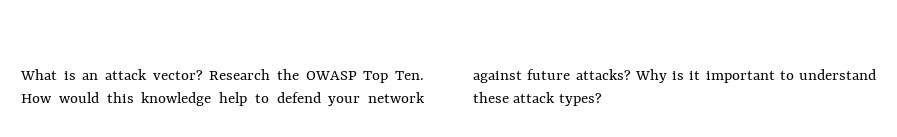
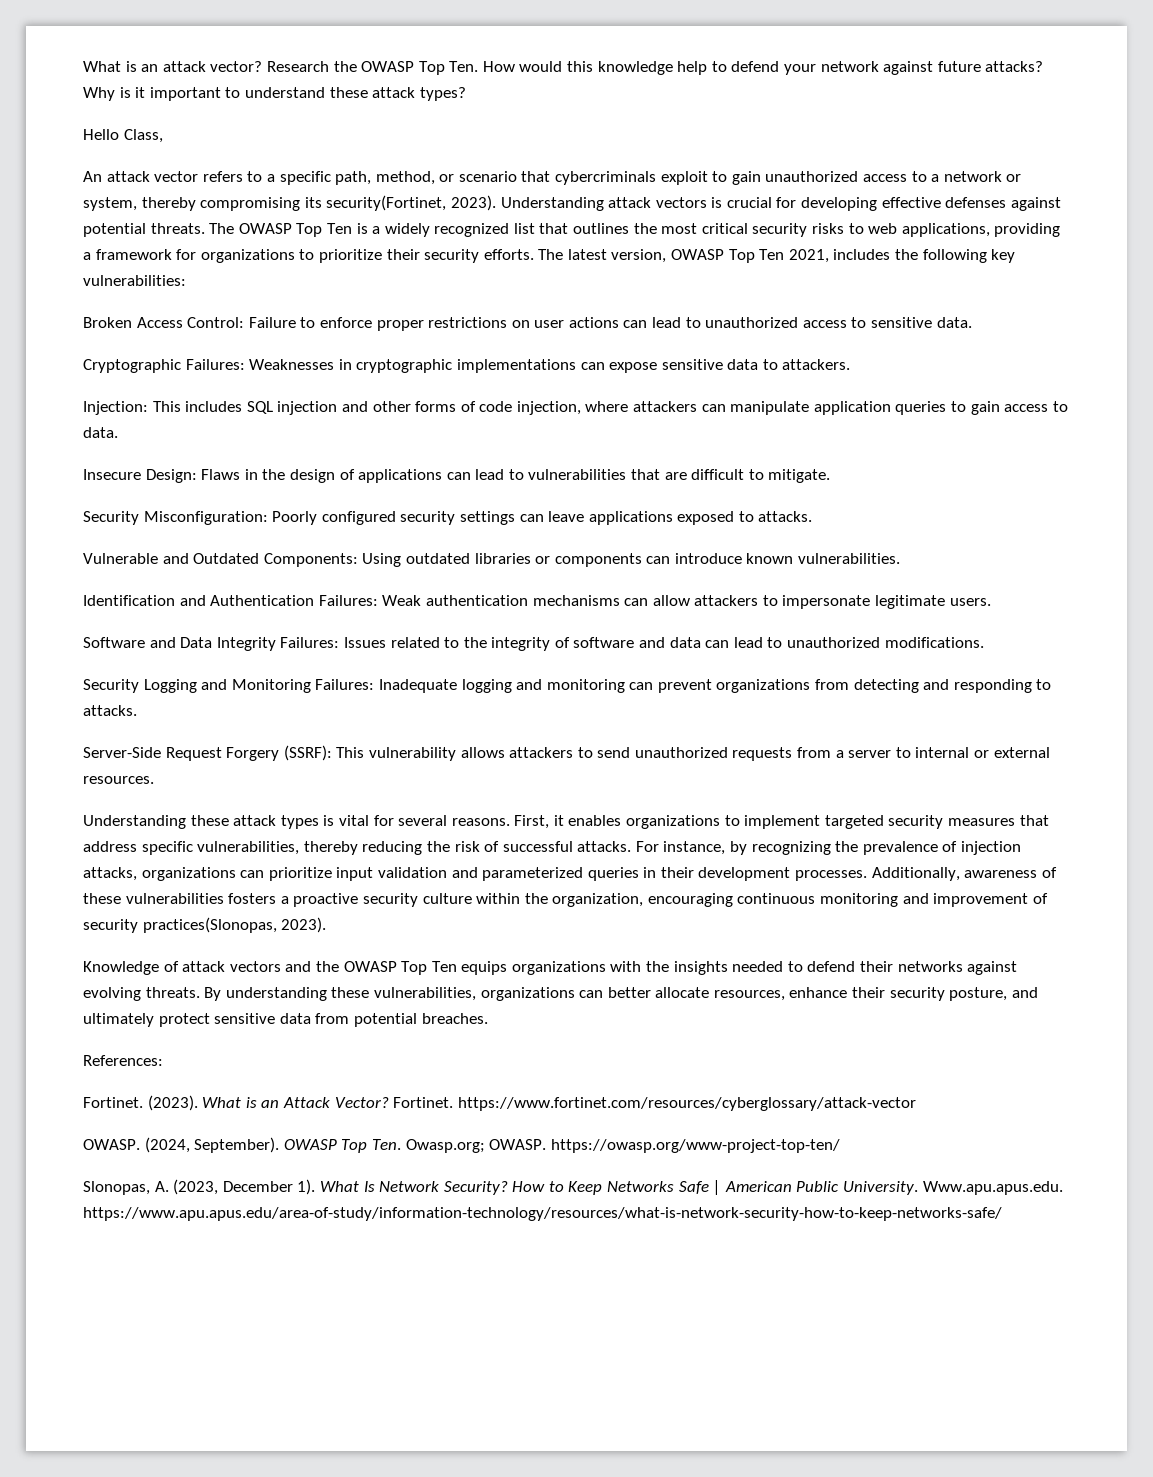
(602, 99) none -> [83,129,163,143] [83,171,1022,185] [83,195,1061,211] [83,223,1061,237] [83,249,1016,263] [83,275,186,286] [83,317,972,331] [83,359,851,373] [83,401,1068,415] [83,427,118,438] [83,469,831,483] [83,511,813,525] [83,553,901,567] [83,595,991,609] [83,637,984,651] [83,679,1052,693] [83,705,137,716] [83,745,1050,761] [83,776,154,784] [83,815,1049,829] [83,841,1022,855] [83,867,1057,881] [83,893,1048,907] [83,917,327,933] [83,961,1018,975] [83,987,1038,1001] [83,1013,488,1027] [83,1055,163,1066] [83,1095,916,1111] [83,1137,840,1153] [83,1179,1063,1195] [83,1207,1002,1221] // Hello Class, // An attack vector refers to a specific path, method, or scenario that cybercriminals exploit to gain unauthorized access to a network or system, thereby compromising its security(Fortinet, 2023). Understanding attack vectors is crucial for developing effective defenses against potential threats. The OWASP Top Ten is a widely recognized list that outlines the most critical security risks to web applications, providing a framework for organizations to prioritize their security efforts. The latest version, OWASP Top Ten 2021, includes the following key vulnerabilities: // Broken Access Control: Failure to enforce proper restrictions on user actions can lead to unauthorized access to sensitive data. // Cryptographic Failures: Weaknesses in cryptographic implementations can expose sensitive data to attackers. // Injection: This includes SQL injection and other forms of code injection, where attackers can manipulate application queries to gain access to data. // Insecure Design: Flaws in the design of applications can lead to vulnerabilities that are difficult to mitigate. // Security Misconfiguration: Poorly configured security settings can leave applications exposed to attacks. // Vulnerable and Outdated Components: Using outdated libraries or components can introduce known vulnerabilities. // Identification and Authentication Failures: Weak authentication mechanisms can allow attackers to impersonate legitimate users. // Software and Data Integrity Failures: Issues related to the integrity of software and data can lead to unauthorized modifications. // Security Logging and Monitoring Failures: Inadequate logging and monitoring can prevent organizations from detecting and responding to attacks. // Server-Side Request Forgery (SSRF): This vulnerability allows attackers to send unauthorized requests from a server to internal or external resources. // Understanding these attack types is vital for several reasons. First, it enables organizations to implement targeted security measures that address specific vulnerabilities, thereby reducing the risk of successful attacks. For instance, by recognizing the prevalence of injection attacks, organizations can prioritize input validation and parameterized queries in their development processes. Additionally, awareness of these vulnerabilities fosters a proactive security culture within the organization, encouraging continuous monitoring and improvement of security practices(Slonopas, 2023). // Knowledge of attack vectors and the OWASP Top Ten equips organizations with the insights needed to defend their networks against evolving threats. By understanding these vulnerabilities, organizations can better allocate resources, enhance their security posture, and ultimately protect sensitive data from potential breaches. // References: // Fortinet. (2023). What is an Attack Vector? Fortinet. https://www.fortinet.com/resources/cyberglossary/attack-vector // OWASP. (2024, September). OWASP Top Ten. Owasp.org; OWASP. https://owasp.org/www-project-top-ten/ // Slonopas, A. (2023, December 1). What Is Network Security? How to Keep Networks Safe | American Public University. Www.apu.apus.edu. https://www.apu.apus.edu/area-of-study/information-technology/resources/what-is-network-security-how-to-keep-networks-safe/

